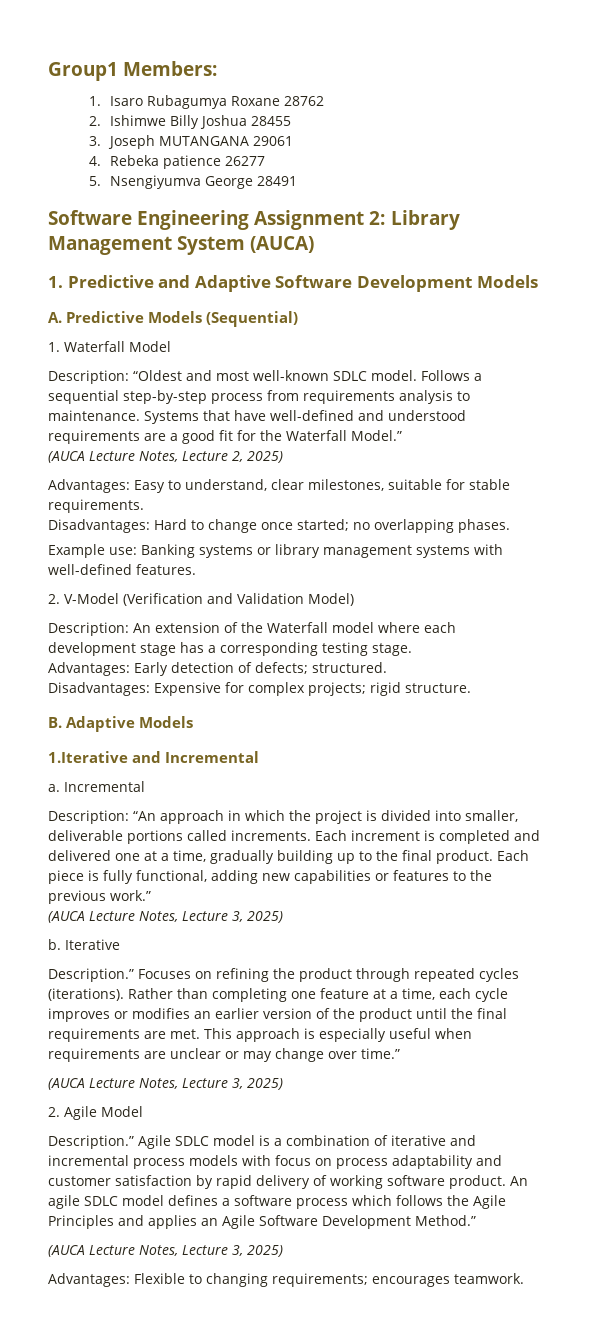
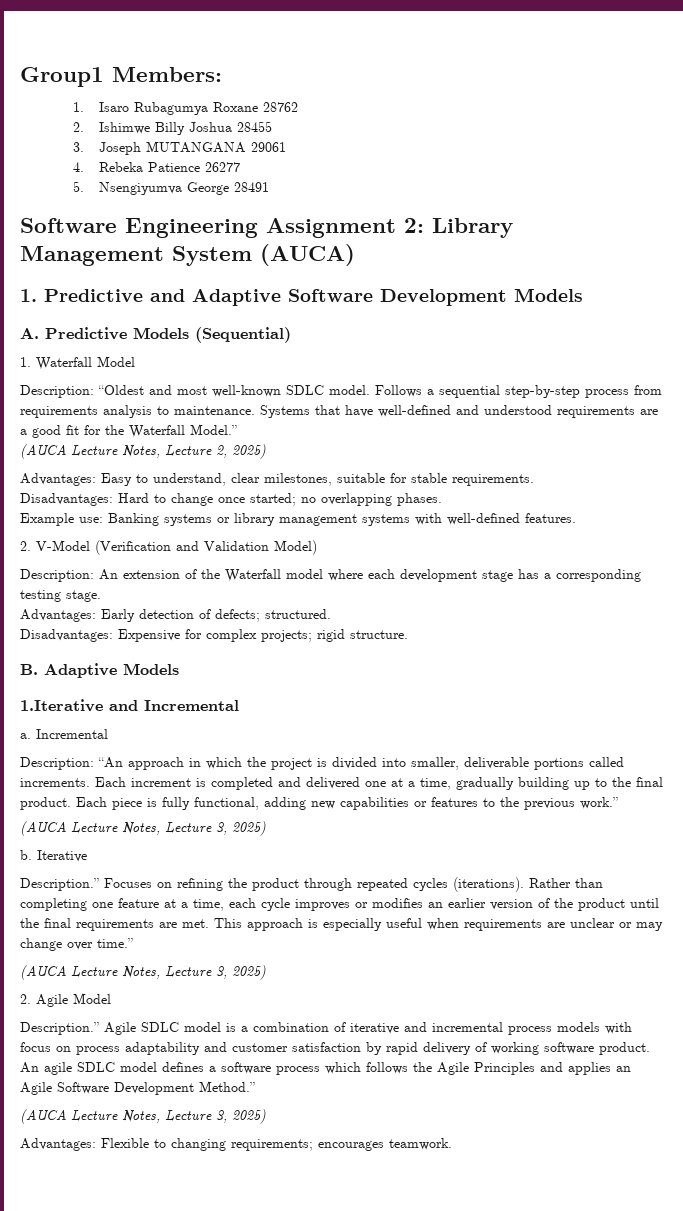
[162,155,221,169] patience -> [148,162,201,172] Patience

